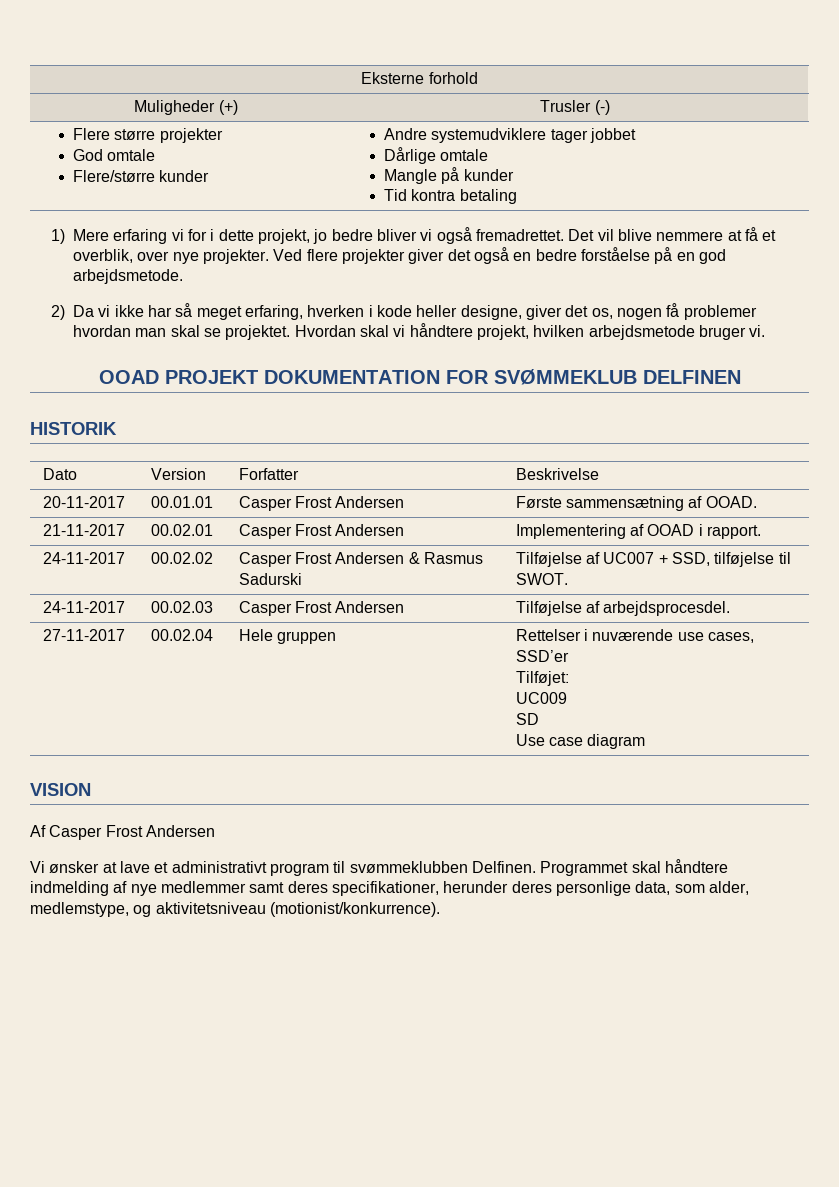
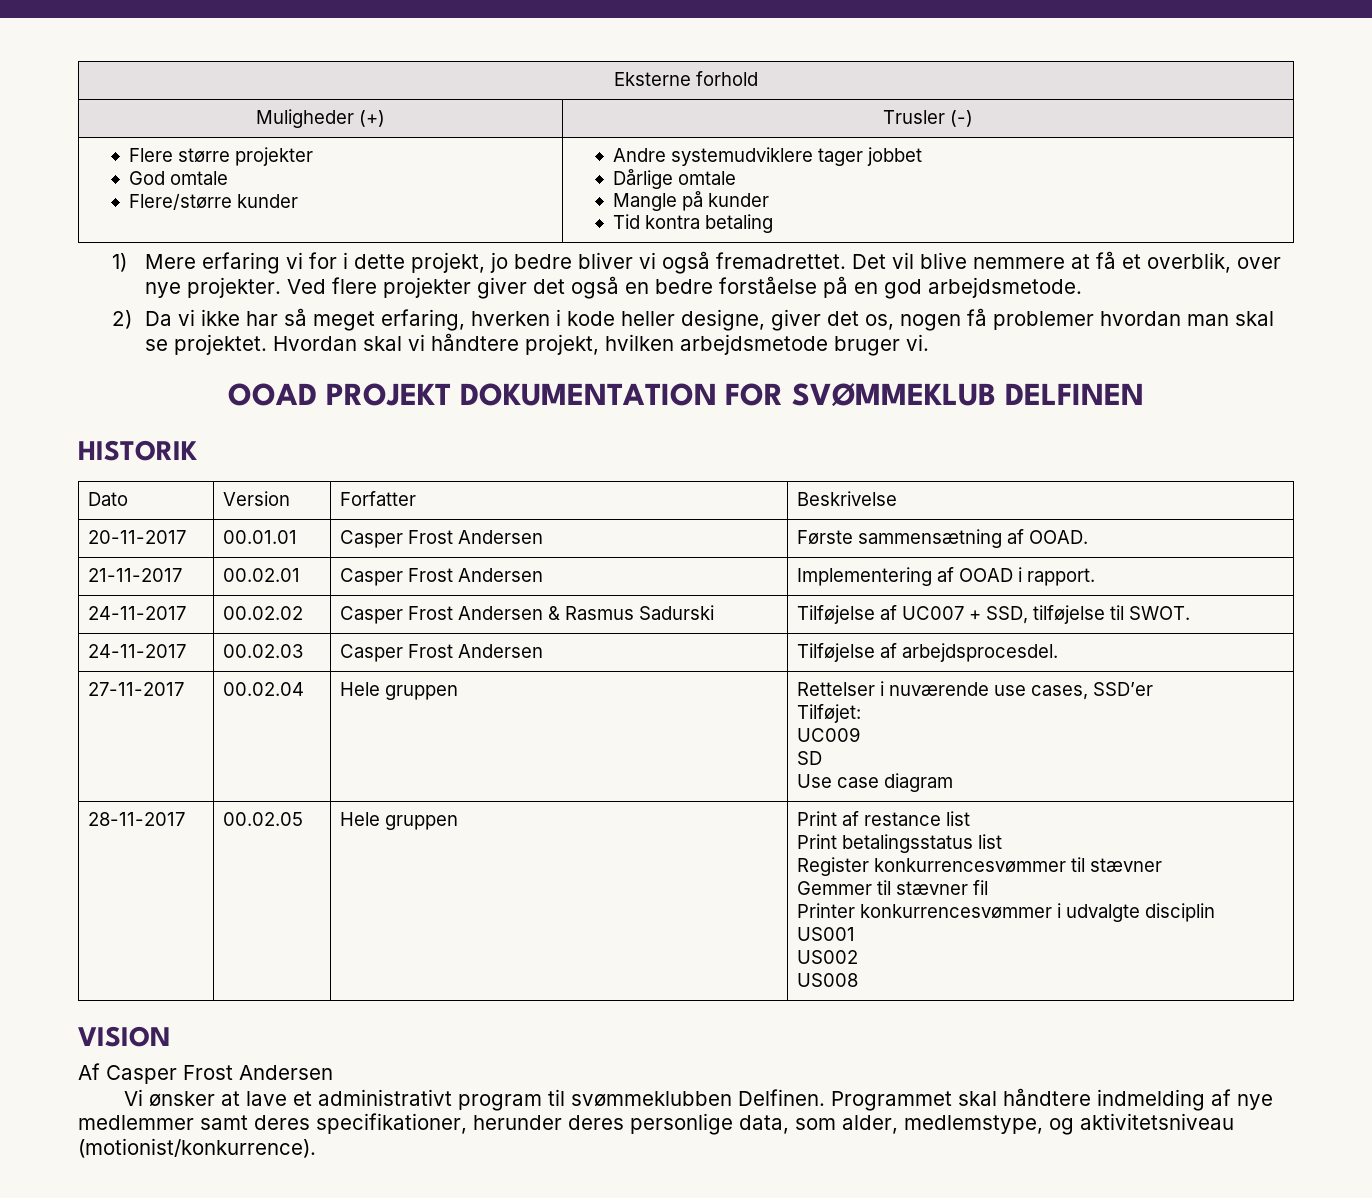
(646, 741) none -> [88,812,186,826] [223,812,304,826] [340,812,459,830] [797,811,971,826] [797,834,1003,853] [797,857,1163,876] [797,880,989,895] [797,903,1216,922] [797,927,856,941] [797,950,859,964] [797,973,859,987] // 28-11-2017 | 00.02.05 | Hele gruppen | Print af restance list // Print betalingsstatus list // Register konkurrencesvømmer til stævner // Gemmer til stævner fil // Printer konkurrencesvømmer i udvalgte disciplin // US001 // US002 // US008

